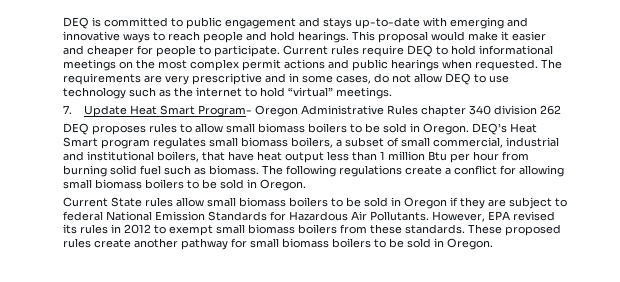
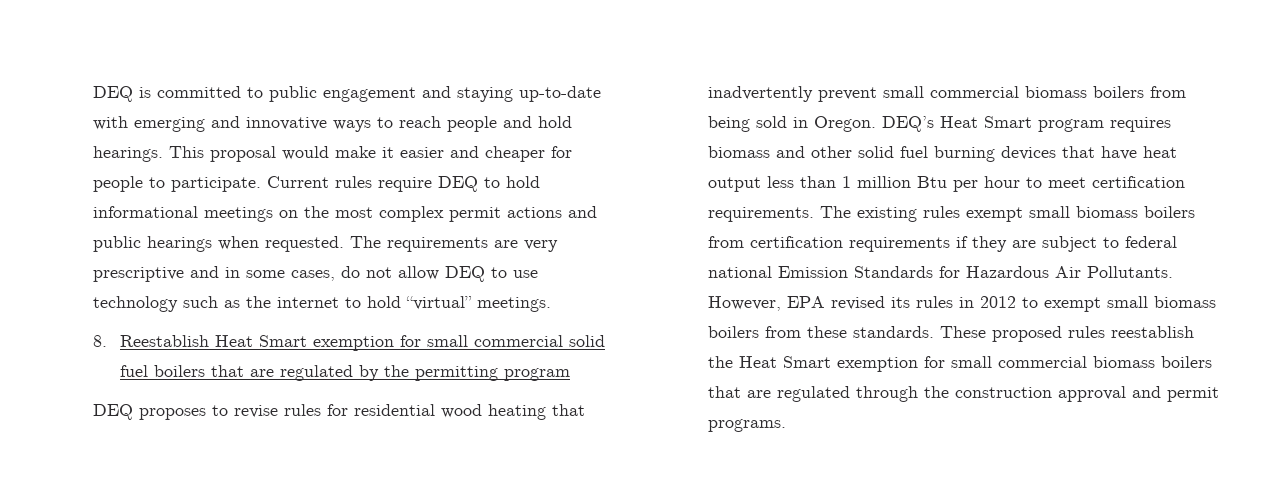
[322,18,352,29] stays -> [457,87,514,102] staying
[62,105,562,117] [62,123,380,135] 7. Update Heat Smart Program- Oregon Administrative Rules chapter 340 division 262 // DEQ proposes rules to allow small biomass boilers to be -> [93,335,606,351] [120,365,571,381] [93,404,586,420] [708,86,1187,102] [708,116,751,132] 8. Reestablish Heat Smart exemption for small commercial solid fuel boilers that are regulated by the permitting program // DEQ proposes to revise rules for residential wood heating that inadvertently prevent small commercial biomass boilers from being
[152,137,559,149] [62,151,199,162] regulates small biomass boilers, a subset of small commercial, industrial and institutional boilers, -> [1110,117,1172,132] [708,146,1057,162] requires biomass and other solid fuel burning devices
[501,151,529,161] [62,165,564,177] [62,179,306,191] [62,197,447,209] from burning solid fuel such as biomass. The following regulations create a conflict for allowing small biomass boilers to be sold in Oregon. // Current State rules allow small biomass boilers to be sold in Oregon -> [1026,176,1186,188] [708,206,1196,222] [708,236,951,252] to meet certification requirements. The existing rules exempt small biomass boilers from certification requirements
[105,211,152,221] National -> [708,266,773,278] national
[93,238,493,250] create another pathway for small biomass boilers to be sold in Oregon. -> [1111,326,1195,338] [708,356,1213,372] [708,386,1220,402] [708,419,787,432] reestablish the Heat Smart exemption for small commercial biomass boilers that are regulated through the construction approval and permit programs.

